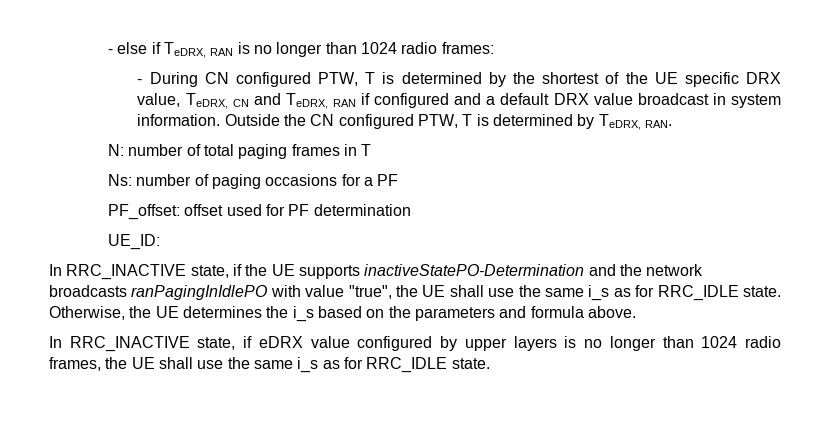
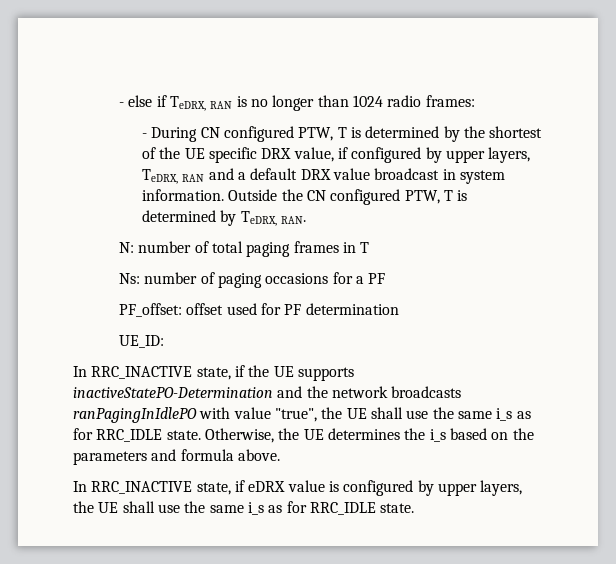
[185,93,450,109] TeDRX, CN and TeDRX, RAN if configured -> [338,147,531,163] [142,169,205,184] if configured by upper layers, TeDRX, RAN
[357,336,782,351] [49,357,101,371] configured by upper layers is no longer than 1024 radio frames, -> [328,480,523,496] is configured by upper layers,

